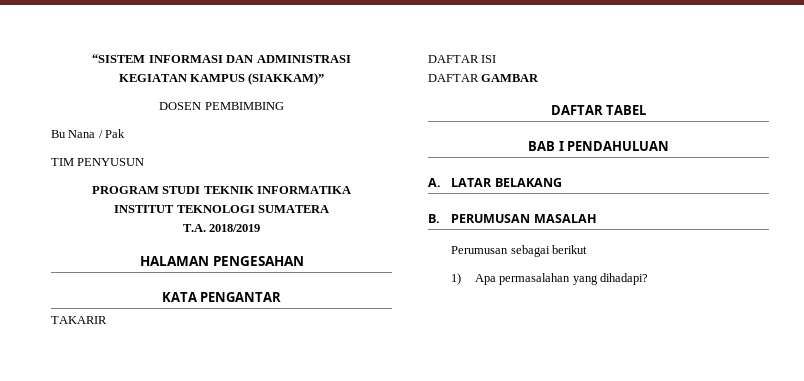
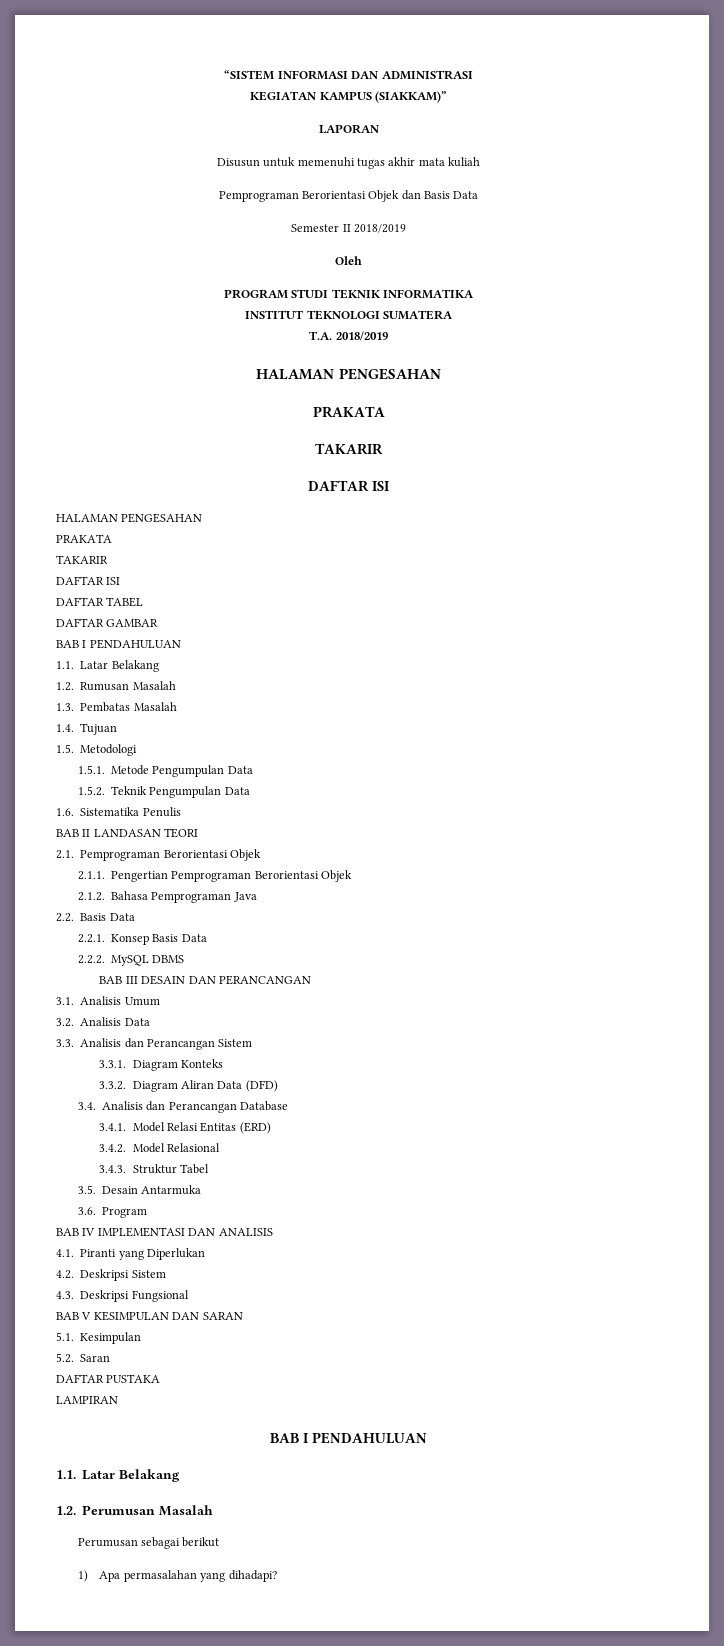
[159,102,284,110] [51,129,126,138] [51,158,145,166] DOSEN PEMBIMBING // Bu Nana / Pak // TIM PENYUSUN -> [318,124,379,134] [216,157,481,169] [218,190,479,202] [291,224,406,233] [335,256,362,265] LAPORAN // Disusun untuk memenuhi tugas akhir mata kuliah // Pemprograman Berorientasi Objek dan Basis Data // Semester II 2018/2019 // Oleh
[161,292,282,302] KATA PENGANTAR -> [312,406,385,418] [315,443,383,455] [308,480,390,492] [56,513,203,523] [56,534,112,543] PRAKATA // TAKARIR // DAFTAR ISI // HALAMAN PENGESAHAN // PRAKATA
[481,74,540,82] [550,105,647,115] [527,141,670,151] [428,178,562,187] [428,214,597,223] GAMBAR // DAFTAR TABEL // BAB I PENDAHULUAN // A. LATAR BELAKANG // B. PERUMUSAN MASALAH -> [106,597,144,607] [56,618,159,627] [56,639,181,649] [56,660,159,672] [56,681,176,691] [56,702,177,712] [56,723,118,735] [56,744,138,756] [77,765,253,777] [77,786,250,798] [56,807,181,817] [56,828,199,838] [56,849,261,861] [77,870,353,882] [77,891,257,903] [56,913,135,922] [77,934,207,945] [77,955,185,966] [99,975,311,985] [56,996,160,1006] [56,1017,150,1027] [56,1038,253,1050] [99,1059,224,1071] [99,1080,278,1092] [77,1101,289,1113] [99,1122,271,1134] [99,1143,221,1153] [99,1164,210,1174] [77,1185,202,1195] [77,1207,147,1218] [56,1227,273,1237] [56,1248,205,1260] [56,1269,166,1281] [56,1290,189,1302] [56,1311,243,1321] [56,1332,142,1344] [56,1353,111,1363] [56,1374,161,1383] [56,1396,118,1404] [270,1432,427,1444] [56,1469,181,1482] [56,1505,214,1516] TABEL // DAFTAR GAMBAR // BAB I PENDAHULUAN // 1.1. Latar Belakang // 1.2. Rumusan Masalah // 1.3. Pembatas Masalah // 1.4. Tujuan // 1.5. Metodologi // 1.5.1. Metode Pengumpulan Data // 1.5.2. Teknik Pengumpulan Data // 1.6. Sistematika Penulis // BAB II LANDASAN TEORI // 2.1. Pemprograman Berorientasi Objek // 2.1.1. Pengertian Pemprograman Berorientasi Objek // 2.1.2. Bahasa Pemprograman Java // 2.2. Basis Data // 2.2.1. Konsep Basis Data // 2.2.2. MySQL DBMS // BAB III DESAIN DAN PERANCANGAN // 3.1. Analisis Umum // 3.2. Analisis Data // 3.3. Analisis dan Perancangan Sistem // 3.3.1. Diagram Konteks // 3.3.2. Diagram Aliran Data (DFD) // 3.4. Analisis dan Perancangan Database // 3.4.1. Model Relasi Entitas (ERD) // 3.4.2. Model Relasional // 3.4.3. Struktur Tabel // 3.5. Desain Antarmuka // 3.6. Program // BAB IV IMPLEMENTASI DAN ANALISIS // 4.1. Piranti yang Diperlukan // 4.2. Deskripsi Sistem // 4.3. Deskripsi Fungsional // BAB V KESIMPULAN DAN SARAN // 5.1. Kesimpulan // 5.2. Saran // DAFTAR PUSTAKA // LAMPIRAN // BAB I PENDAHULUAN // 1.1. Latar Belakang // 1.2. Perumusan Masalah

